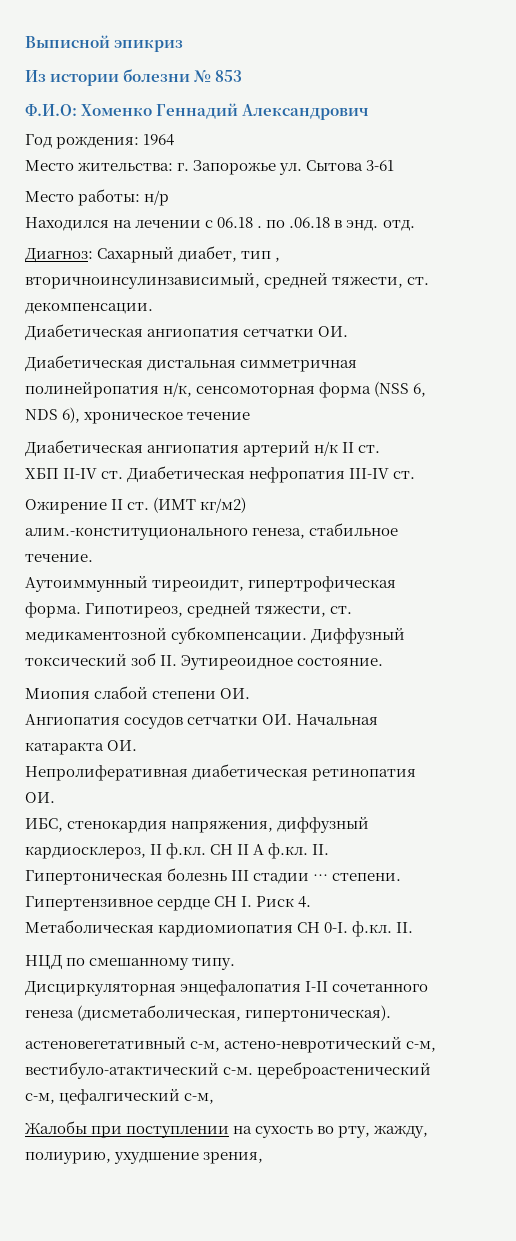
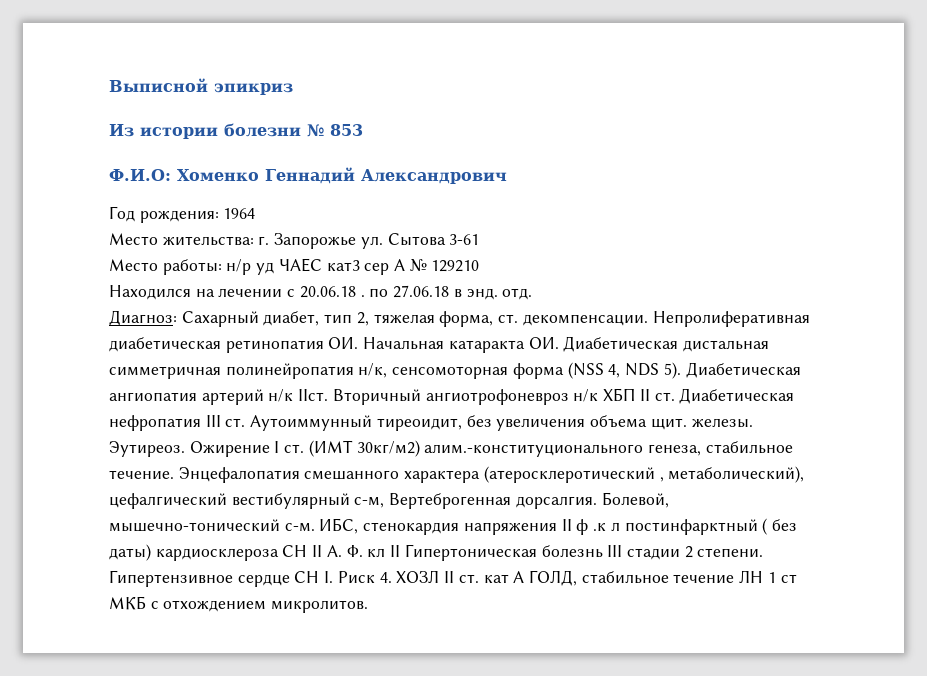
(170, 198) none -> [256,258,479,275] уд ЧАЕС кат3 сер А № 129210
[217,217,254,228] 06.18 -> [299,286,356,298] 20.06.18
[289,217,331,228] .06.18 -> [393,285,450,298] 27.06.18
[275,257,281,262] [25,272,430,289] [25,302,153,314] [25,324,349,341] , вторичноинсулинзависимый, средней тяжести, ст. декомпенсации. // Диабетическая ангиопатия сетчатки ОИ. // -> [356,311,810,327] [109,337,559,353] 2, тяжелая форма, ст. декомпенсации. Непролиферативная диабетическая ретинопатия ОИ. Начальная катаракта ОИ.
[413,383,427,397] [25,407,251,424] [25,440,381,457] [25,468,124,479] 6, NDS 6), хроническое течение // Диабетическая ангиопатия артерий н/к II ст. // ХБП II-IV ст. -> [608,362,801,379] [109,388,675,405] 4, NDS 5). Диабетическая ангиопатия артерий н/к IIст. Вторичный ангиотрофоневроз н/к ХБП II ст.
[349,468,416,479] [25,499,124,514] III-IV ст. // Ожирение II -> [205,415,753,431] [109,441,280,457] III ст. Аутоиммунный тиреоидит, без увеличения объема щит. железы. Эутиреоз. Ожирение I
[200,497,247,513] кг/м2) -> [356,440,420,457] 30кг/м2)
[25,575,397,592] [25,601,353,618] [25,627,406,644] [25,653,384,670] [25,686,251,699] [25,714,379,729] [25,740,138,755] [25,764,417,781] [25,792,55,803] [25,816,370,833] [25,843,330,859] // Аутоиммунный тиреоидит, гипертрофическая форма. Гипотиреоз, средней тяжести, ст. медикаментозной субкомпенсации. Диффузный токсический зоб II. Эутиреоидное состояние. // Миопия слабой степени ОИ. // Ангиопатия сосудов сетчатки ОИ. Начальная катаракта ОИ. // Непролиферативная диабетическая ретинопатия ОИ. // ИБС, стенокардия напряжения, диффузный кардиосклероз, II ф.кл. СН II А ф.кл. II. -> [178,466,805,483] [109,492,669,509] [109,518,797,535] [109,544,401,561] Энцефалопатия смешанного характера (атеросклеротический , метаболический), цефалгический вестибулярный с-м, Вертеброгенная дорсалгия. Болевой, мышечно-тонический с-м. ИБС, стенокардия напряжения II ф .к л постинфарктный ( без даты) кардиосклероза СН II А. Ф. кл II
[313,874,329,881] … -> [684,546,693,558] 2
[25,920,414,937] [25,955,236,970] [25,980,429,996] [25,1005,392,1022] [25,1036,437,1053] [25,1062,432,1079] [25,1088,215,1105] [25,1121,429,1138] [25,1152,264,1164] Метаболическая кардиомиопатия СН 0-I. ф.кл. II. // НЦД по смешанному типу. // Дисциркуляторная энцефалопатия I-II сочетанного генеза (дисметаболическая, гипертоническая). // астеновегетативный с-м, астено-невротический с-м, вестибуло-атактический с-м. цереброастенический с-м, цефалгический с-м, // Жалобы при поступлении на сухость во рту, жажду, полиурию, ухудшение зрения, -> [396,570,797,586] [109,596,369,613] ХОЗЛ II ст. кат А ГОЛД, стабильное течение ЛН 1 ст МКБ с отхождением микролитов.

